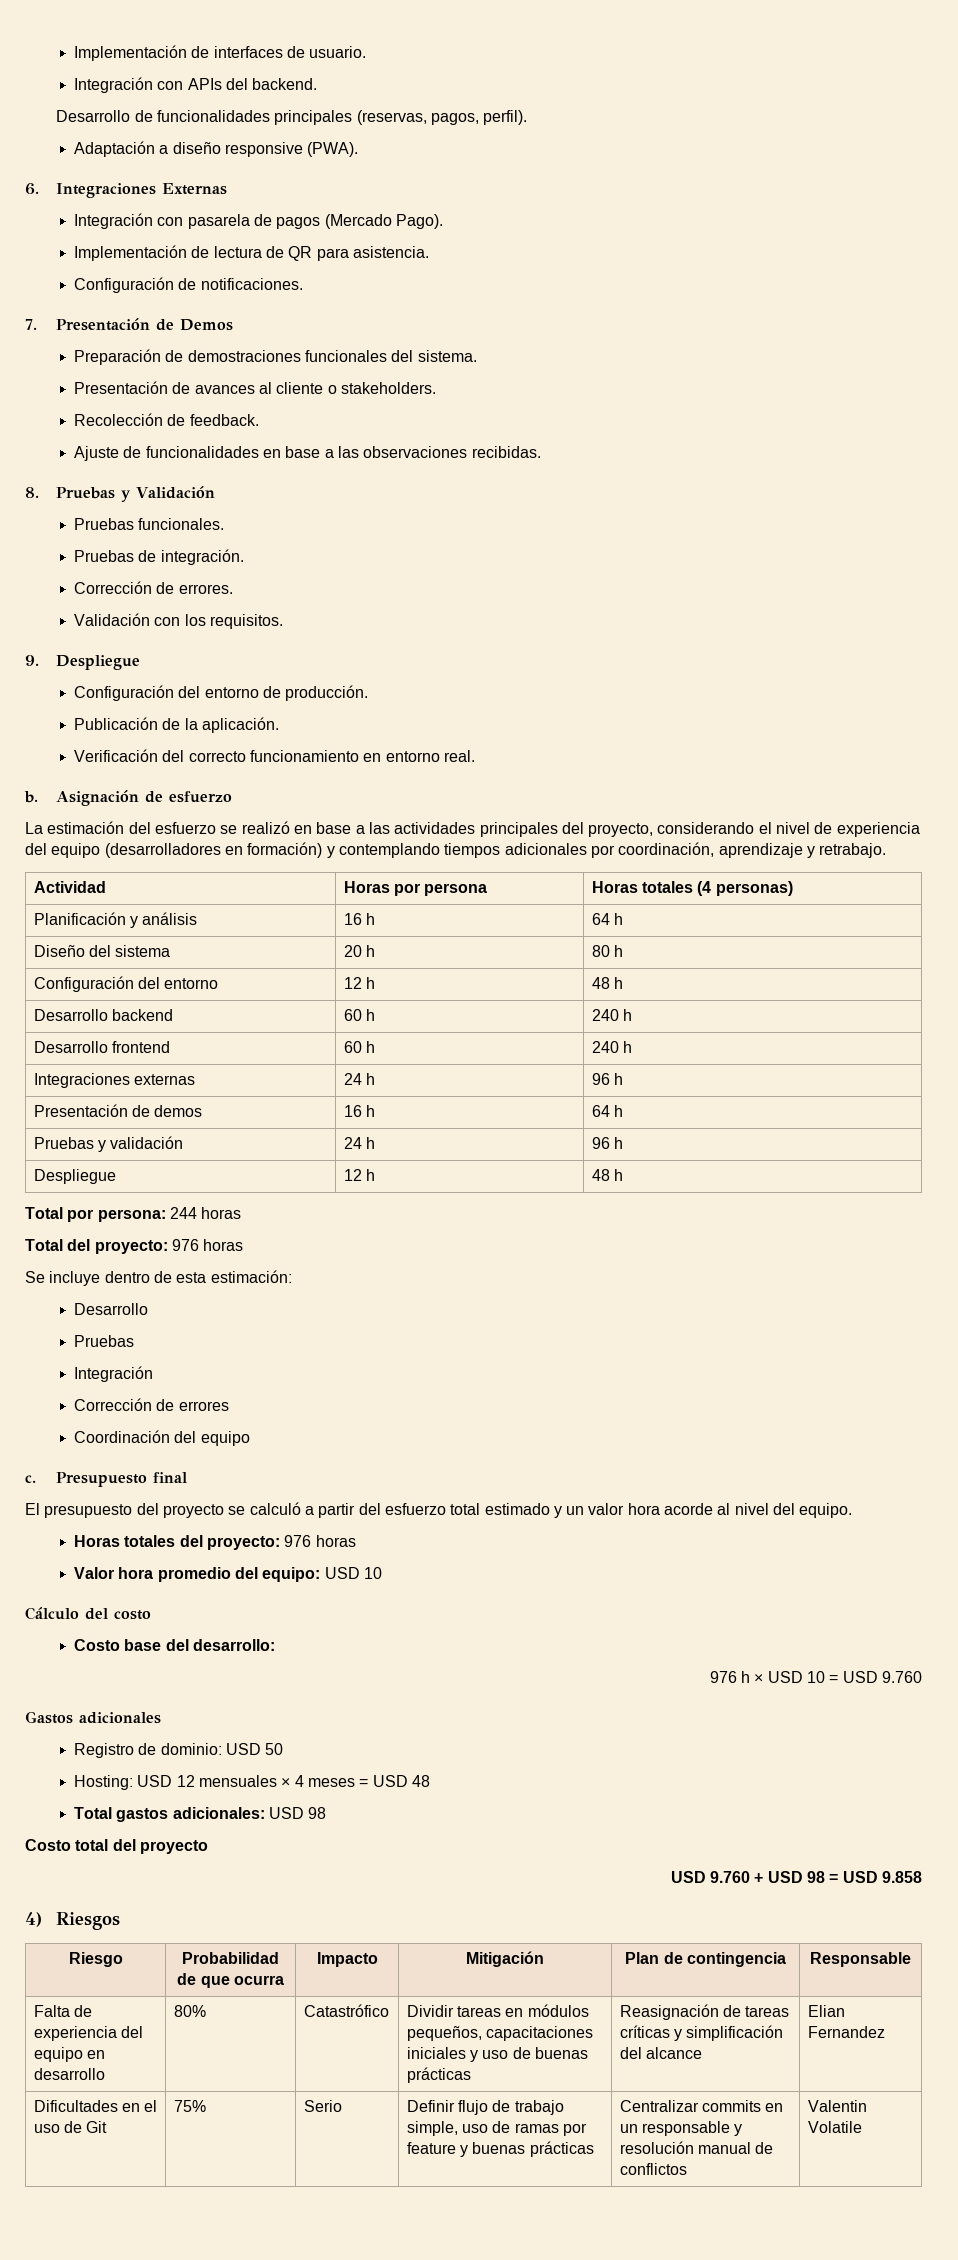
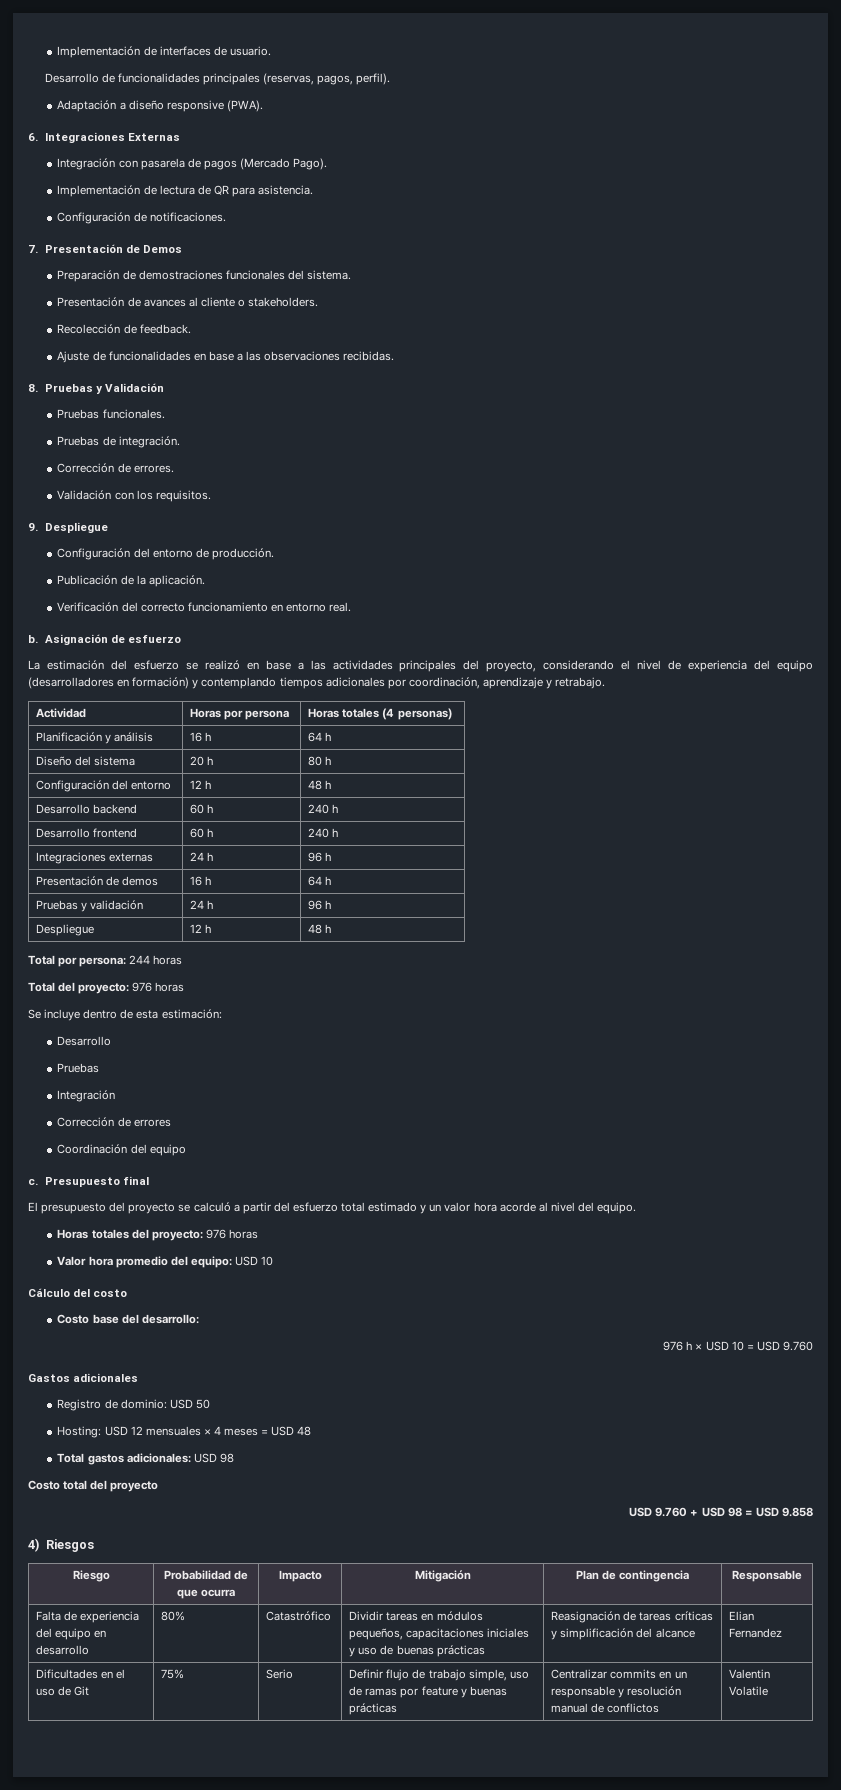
[74,77,318,93] // Integración con APIs del backend. -> (271, 51) none

